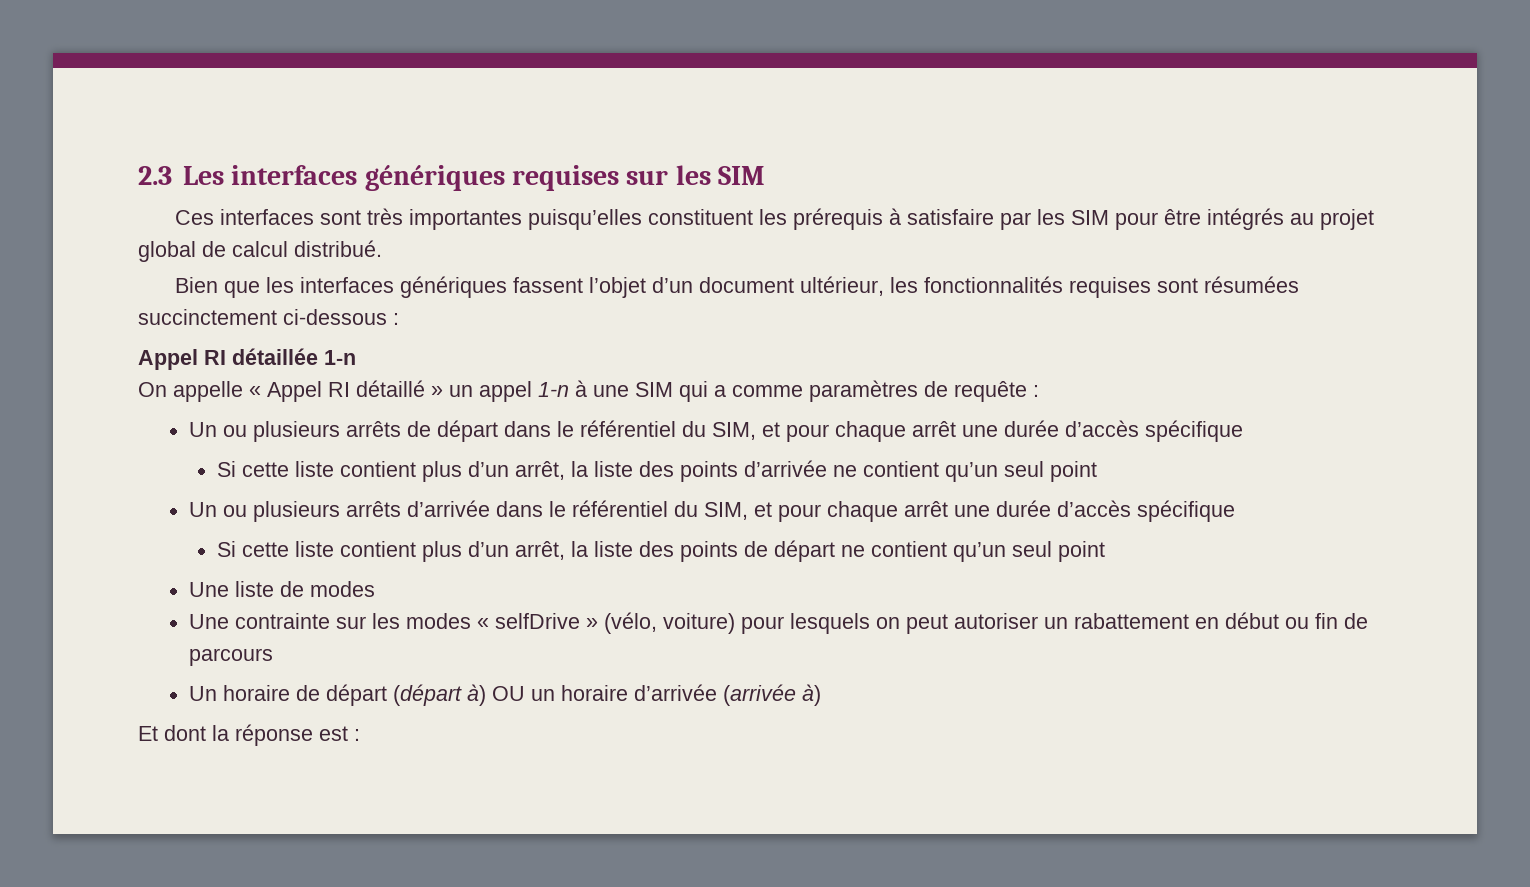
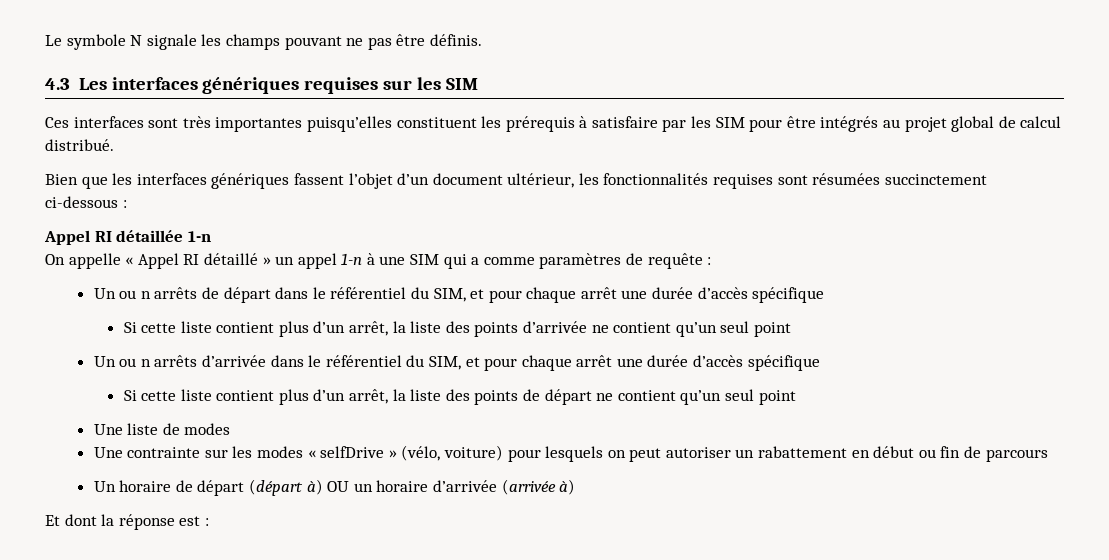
[138,166,172,185] 2.3 -> [45,34,482,50] [45,78,70,90] Le symbole N signale les champs pouvant ne pas être définis. // 4.3
[253,421,341,442] plusieurs -> [140,291,151,299] n
[253,501,341,522] plusieurs -> [140,359,151,367] n

